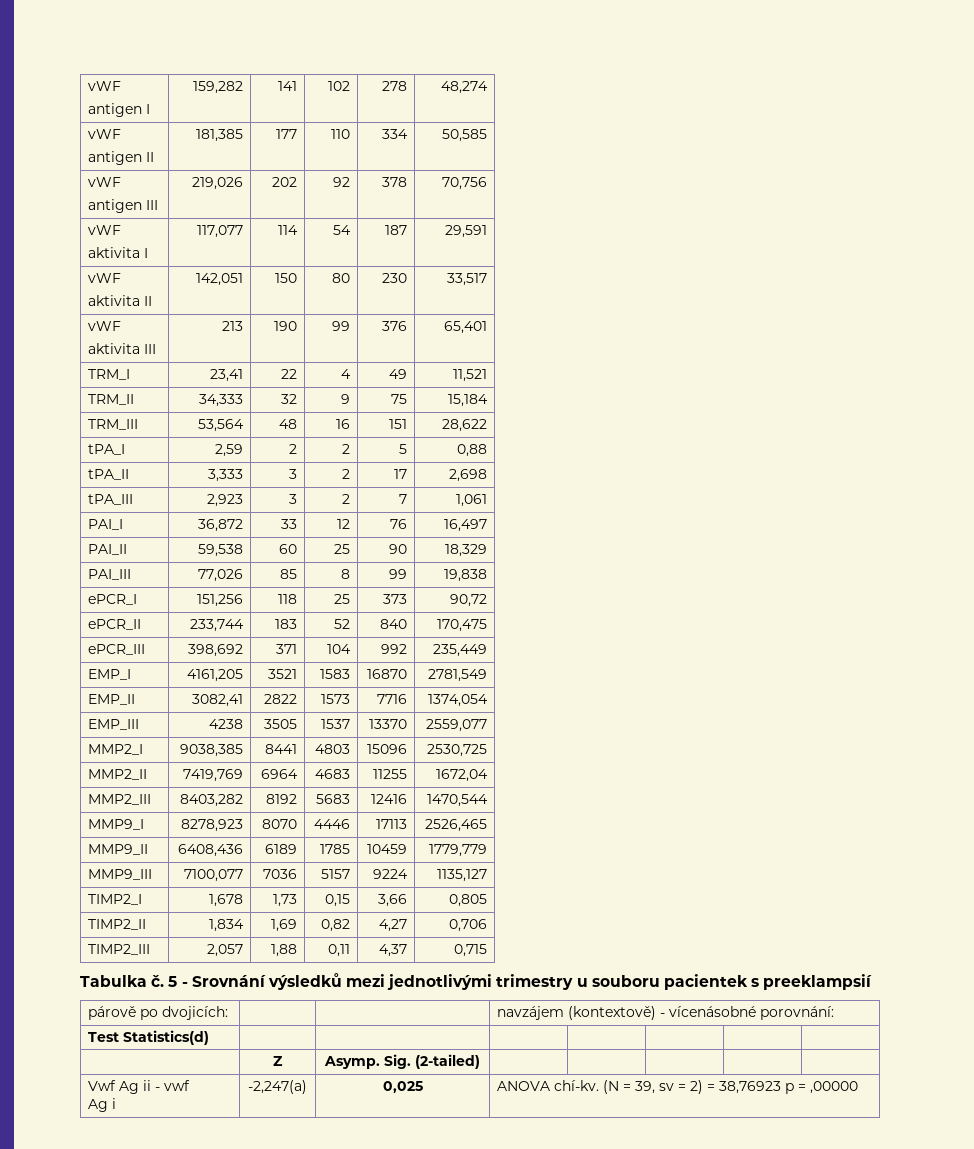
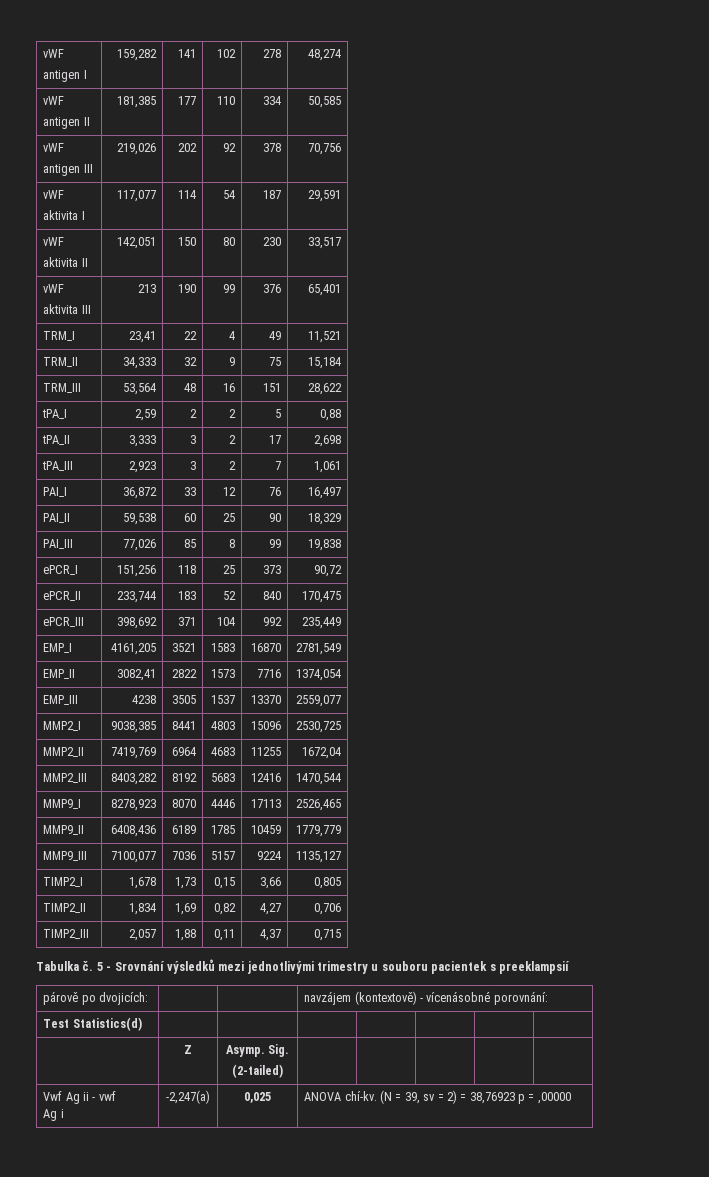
(412, 1061) none -> (290, 1050) //

